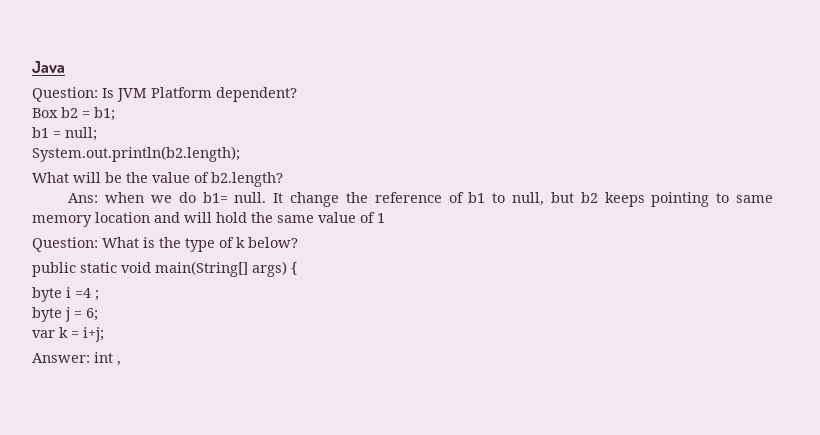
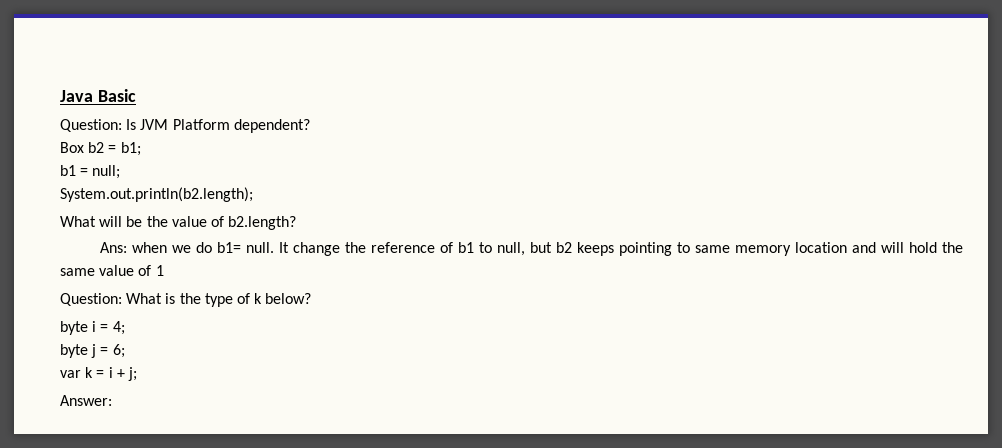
(65, 67) none -> [97,89,136,102] Basic
[32,261,297,277] // public static void main(String[] args) { -> (312, 298) none
[75,288,99,301] =4 ; -> [100,321,125,335] = 4;
[83,327,104,342] i+j; -> [108,367,137,381] i + j;
[94,352,121,366] int , -> (112, 400) none

